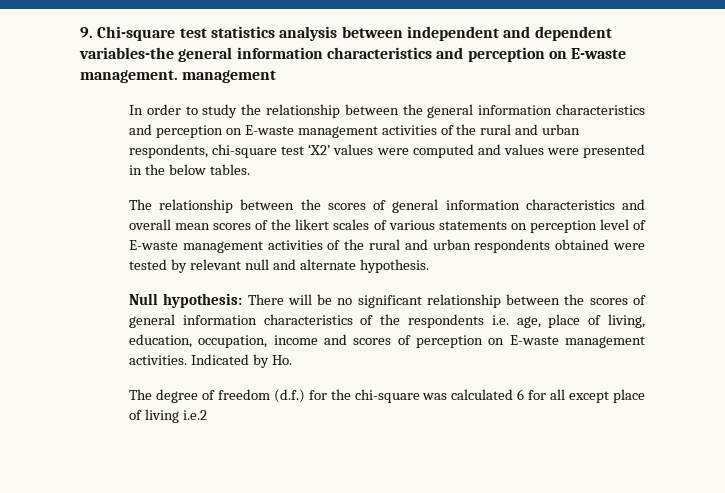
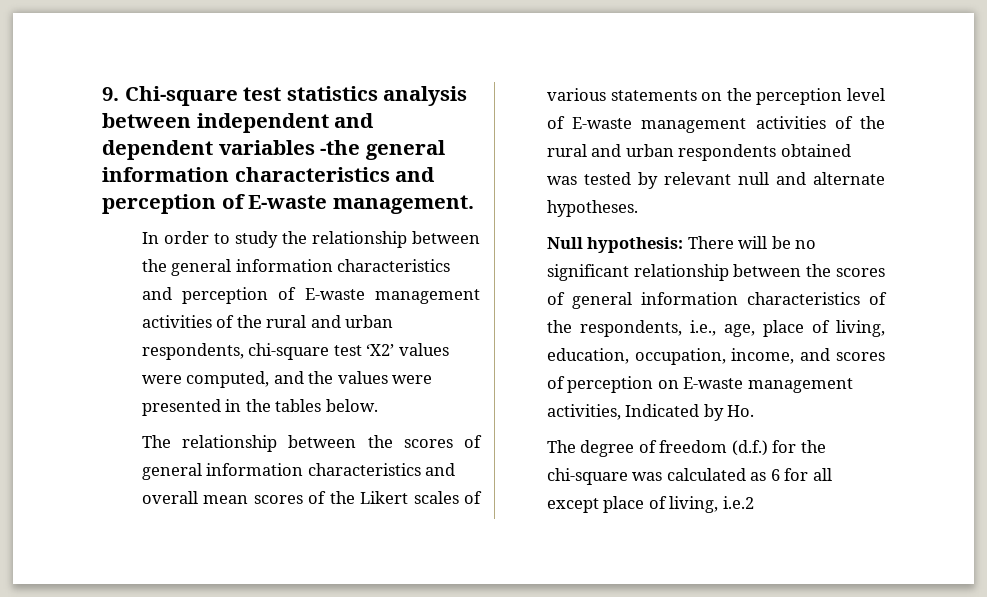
[79,47,567,62] variables-the general information characteristics and perception on -> [218,140,445,160] [102,167,436,182] [102,194,245,214] variables -the general information characteristics and perception of
[182,70,277,83] management -> (474, 204) none
[225,128,242,135] on -> [278,287,297,300] of
[412,144,501,158] computed and -> [186,371,334,388] computed, and the
[168,164,250,175] below tables. -> [275,399,378,412] tables below.
[295,219,330,230] likert -> [360,491,409,504] Likert
(527, 226) none -> [726,88,752,101] the
[613,243,646,250] were -> [546,176,577,185] was
[359,259,429,273] hypothesis. -> [546,200,638,217] hypotheses.
[408,314,509,328] respondents i.e. -> [579,320,716,337] respondents, i.e.,
[273,335,318,345] income -> [731,348,795,364] income,
[129,355,188,365] activities. -> [546,404,621,420] activities,
(514, 394) none -> [750,472,767,481] as
[144,409,179,423] living -> [669,496,719,513] living,

